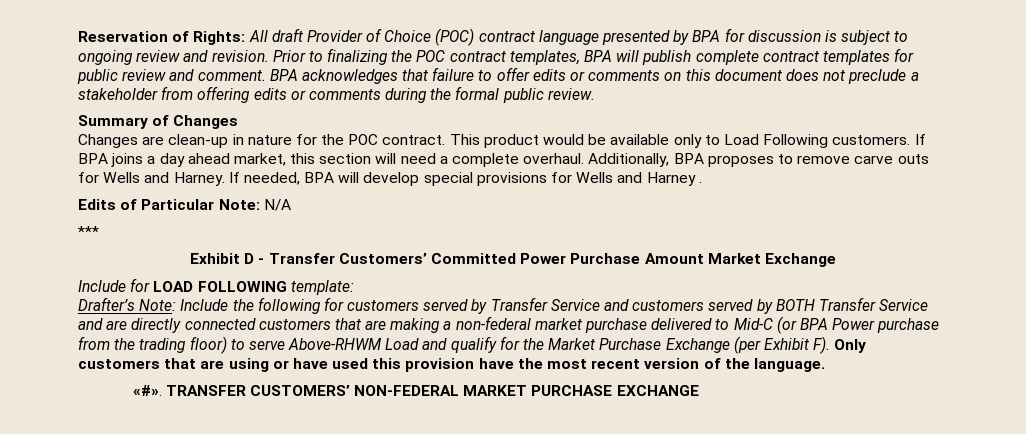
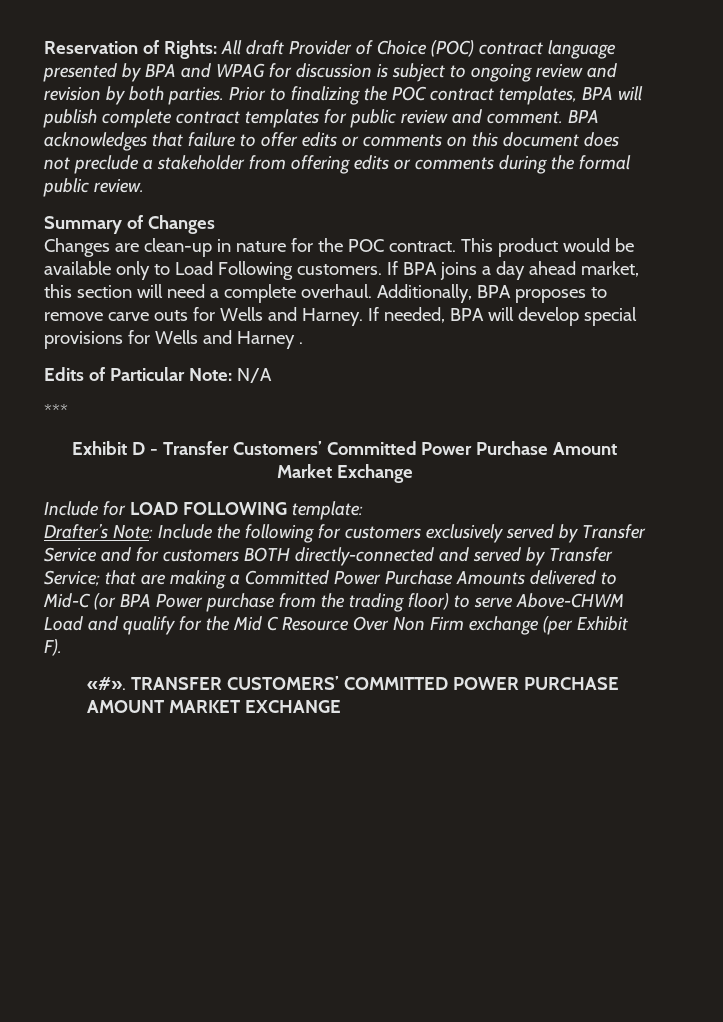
(721, 36) none -> [180,63,265,78] and WPAG
[211,50,269,62] revision. -> [44,86,224,105] revision by both parties.
(420, 305) none -> [425,524,503,543] exclusively
[632,297,929,314] [78,316,648,333] customers served by BOTH Transfer Service and are directly connected customers that are making a non-federal market purchase -> [135,547,613,566] [44,570,525,589] for customers BOTH directly-connected and served by Transfer Service; that are making a Committed Power Purchase Amounts
[288,338,383,350] Above-RHWM -> [515,593,624,608] Above-CHWM
[548,336,867,354] [78,358,825,372] [132,385,613,396] Market Purchase Exchange (per Exhibit F). Only customers that are using or have used this provision have the most recent version of the language. // «#». TRANSFER CUSTOMERS’ NON-FEDERAL MARKET PURCHASE -> [232,616,628,635] [44,639,62,656] [87,676,620,690] [87,700,241,713] Mid C Resource Over Non Firm exchange (per Exhibit F). // «#». TRANSFER CUSTOMERS’ COMMITTED POWER PURCHASE AMOUNT MARKET

